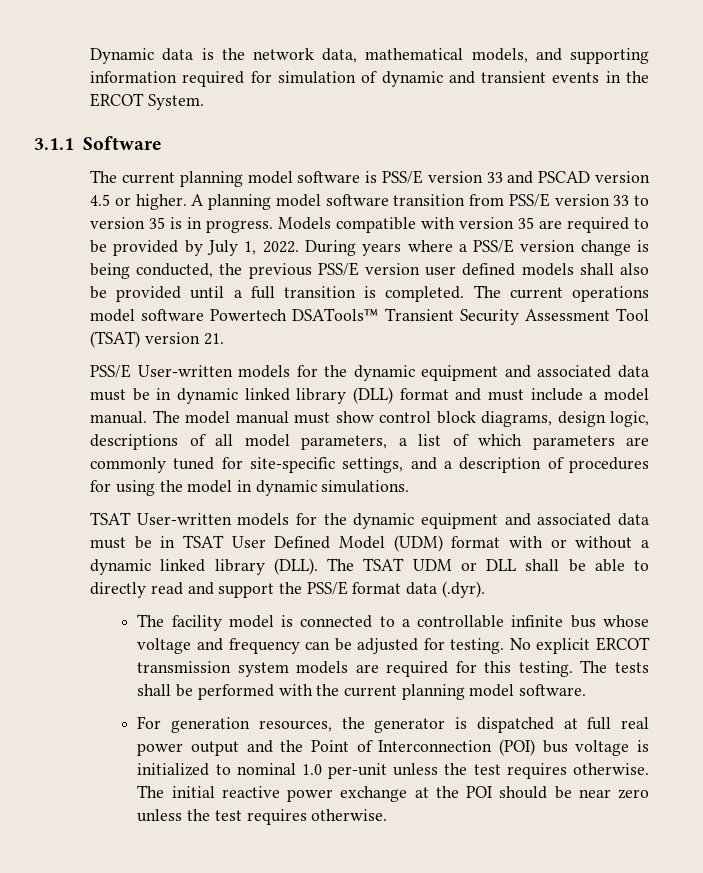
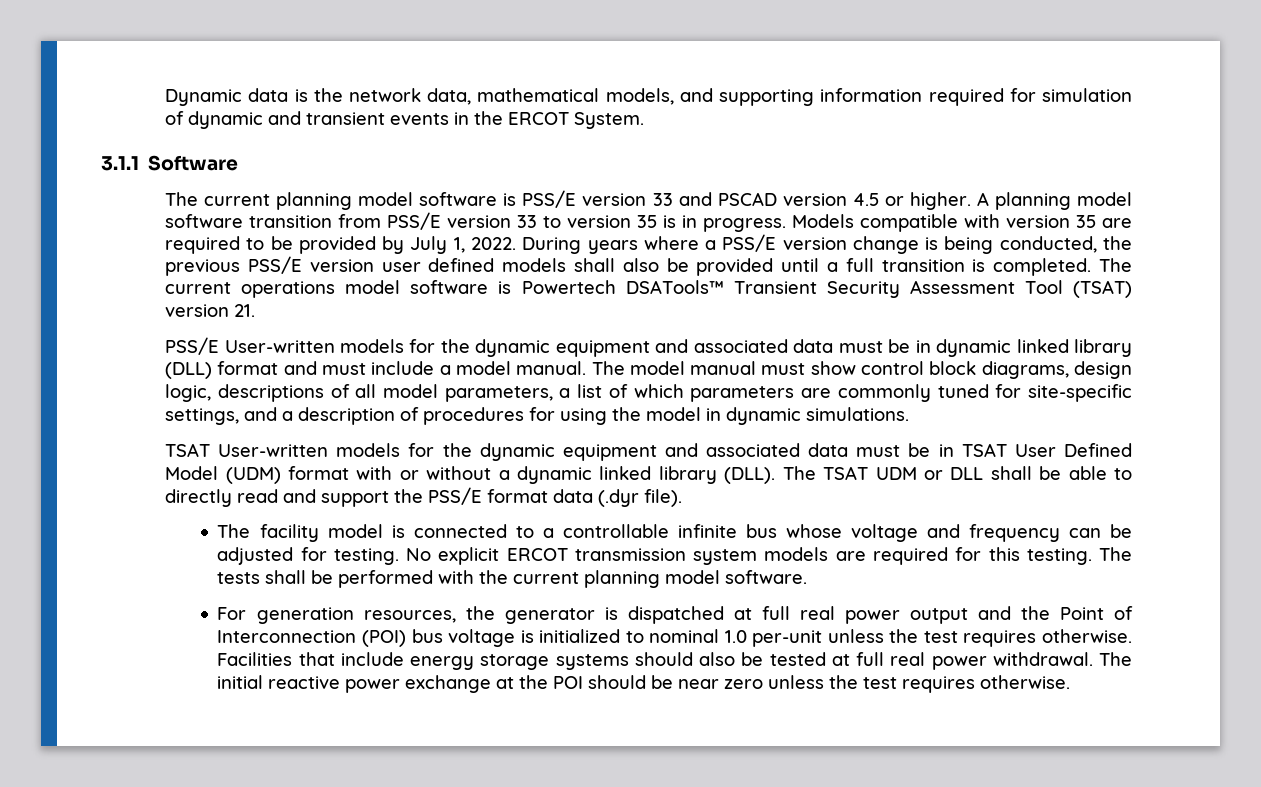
(205, 315) none -> [498,281,512,294] is
[441,581,485,598] (.dyr). -> [598,489,683,507] (.dyr file).
(649, 769) none -> [217,652,1093,670] Facilities that include energy storage systems should also be tested at full real power withdrawal.

